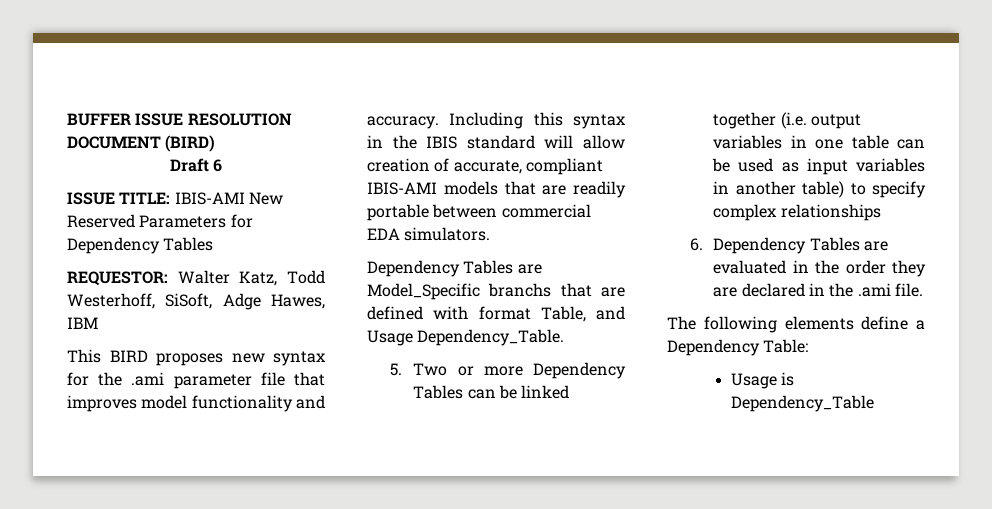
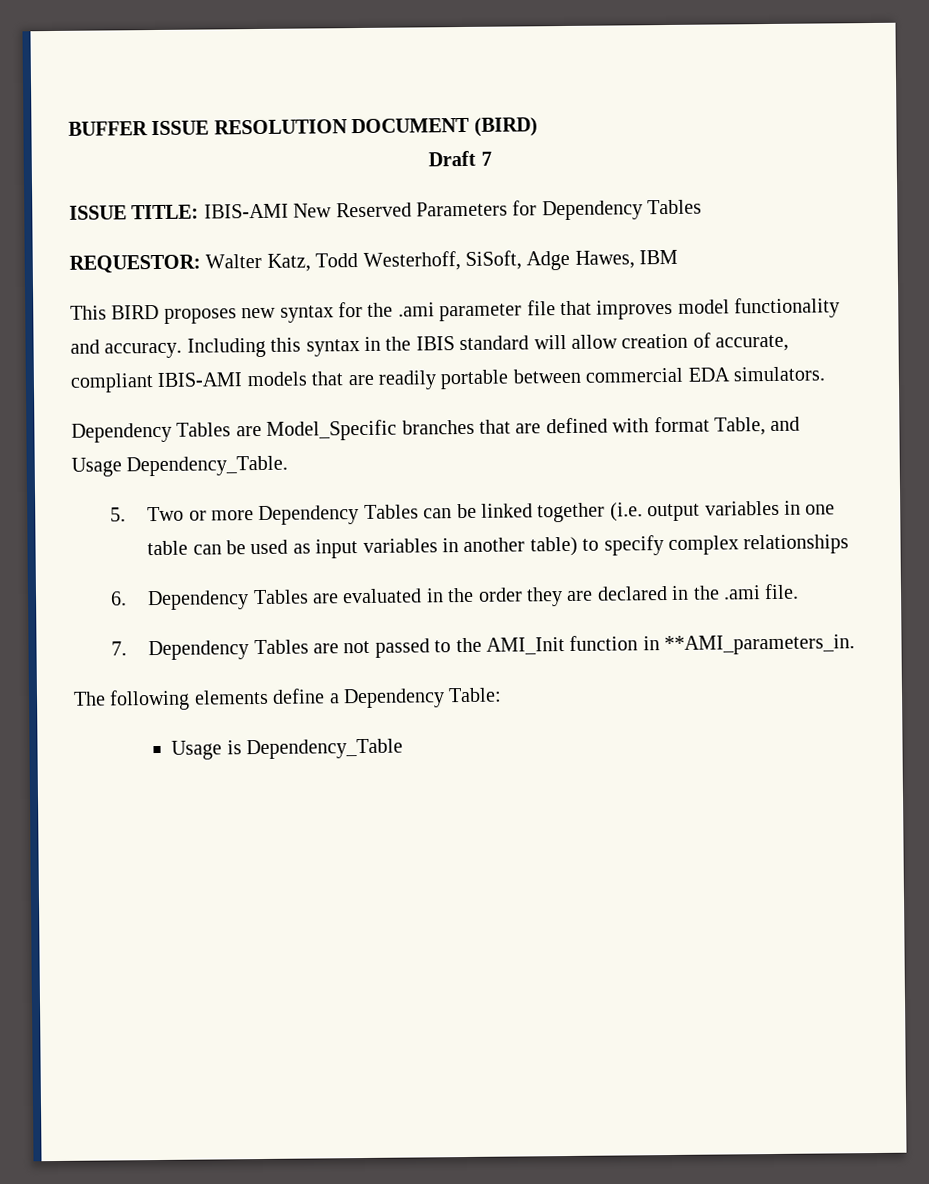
[213,159,223,172] 6 -> [480,151,492,166] 7
[488,283,552,297] branchs -> [401,419,475,435] branches
(923, 290) none -> [110,634,856,661] // 7. Dependency Tables are not passed to the AMI_Init function in **AMI_parameters_in.

